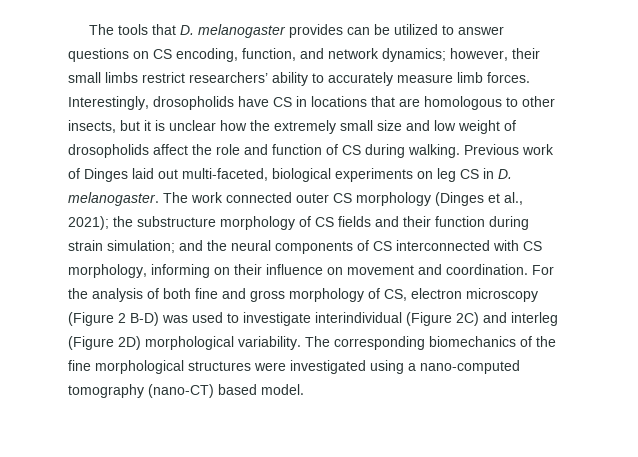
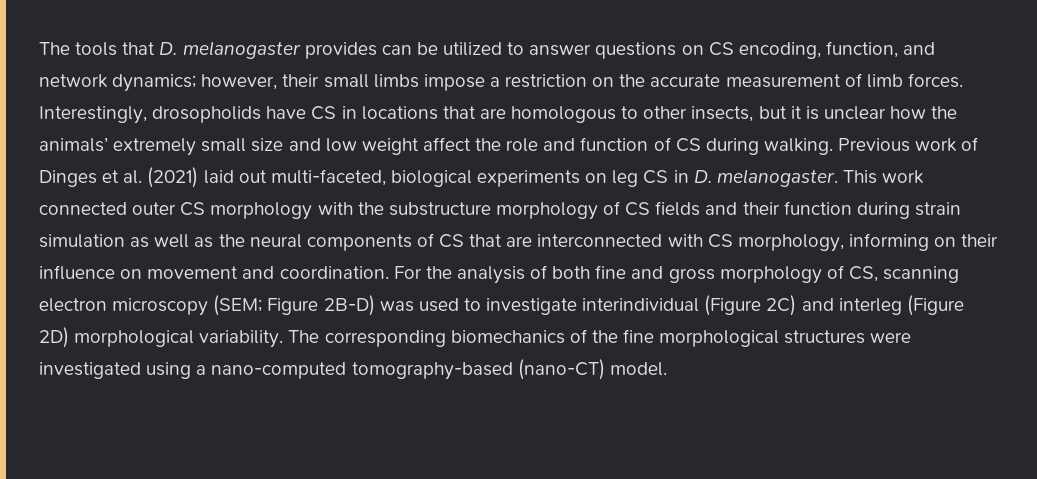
[142,72,453,86] restrict researchers’ ability to accurately measure -> [423,73,862,91] impose a restriction on the accurate measurement of
(270, 125) none -> [39,137,108,152] animals’
[504,120,516,131] [68,144,149,158] of drosopholids -> (419, 146) none
(128, 175) none -> [102,167,199,188] et al. (2021)
[163,192,188,203] The -> [842,170,877,184] This
[435,192,523,206] [68,216,109,230] (Dinges et al., 2021); -> [317,202,353,215] with
[107,240,203,253] simulation; and -> [39,234,214,248] simulation as well as
(392, 246) none -> [469,234,533,247] that are
(407, 295) none -> [883,266,960,283] scanning
[68,312,159,326] (Figure 2 B-D) -> [213,295,375,316] (SEM; Figure 2B-D)
[68,384,257,398] tomography (nano-CT) based -> [351,359,605,380] tomography-based (nano-CT)

